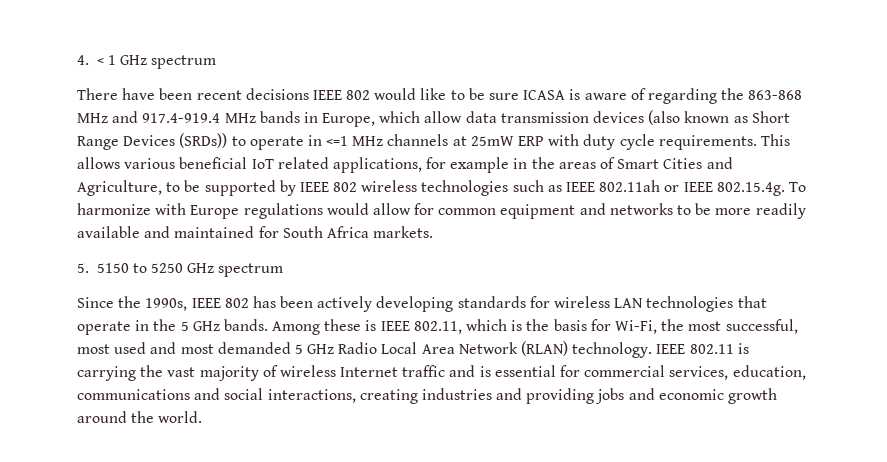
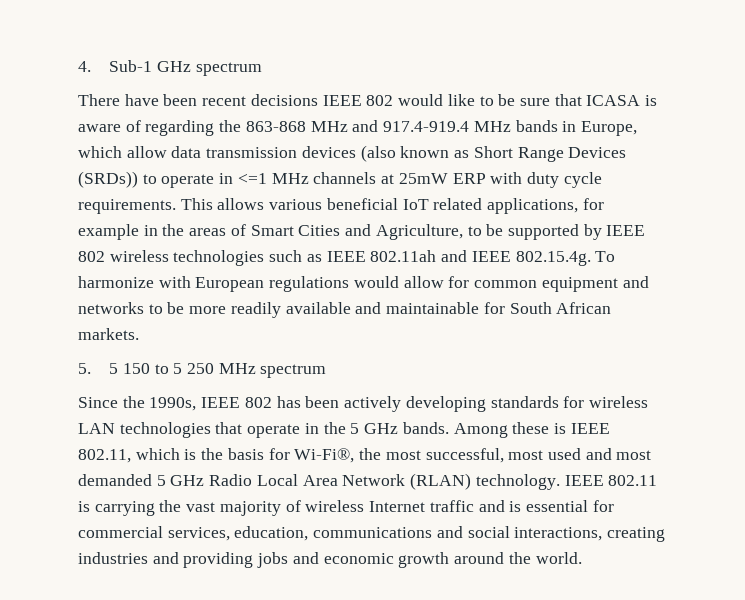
[96,55,116,65] < 1 -> [109,60,153,72] Sub-1
(520, 96) none -> [554,94,582,106] that
[664,185,680,192] or -> [441,250,468,262] and
[190,205,240,219] Europe -> [195,277,265,292] European
[174,226,255,238] maintained -> [386,302,480,314] maintainable
[326,226,369,238] Africa -> [556,302,612,314] African
[96,263,215,273] 5150 to 5250 GHz -> [109,363,256,374] 5 150 to 5 250 MHz
[614,320,657,334] Wi-Fi, -> [294,448,355,463] Wi-Fi®,

